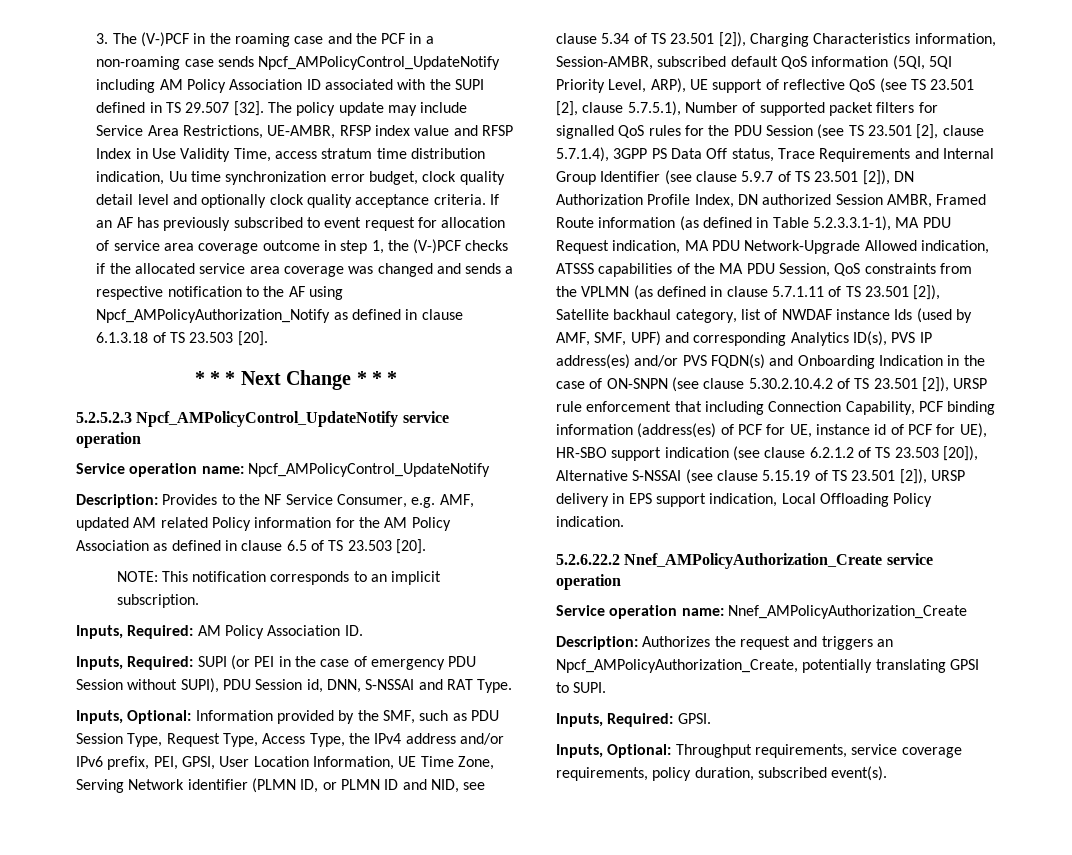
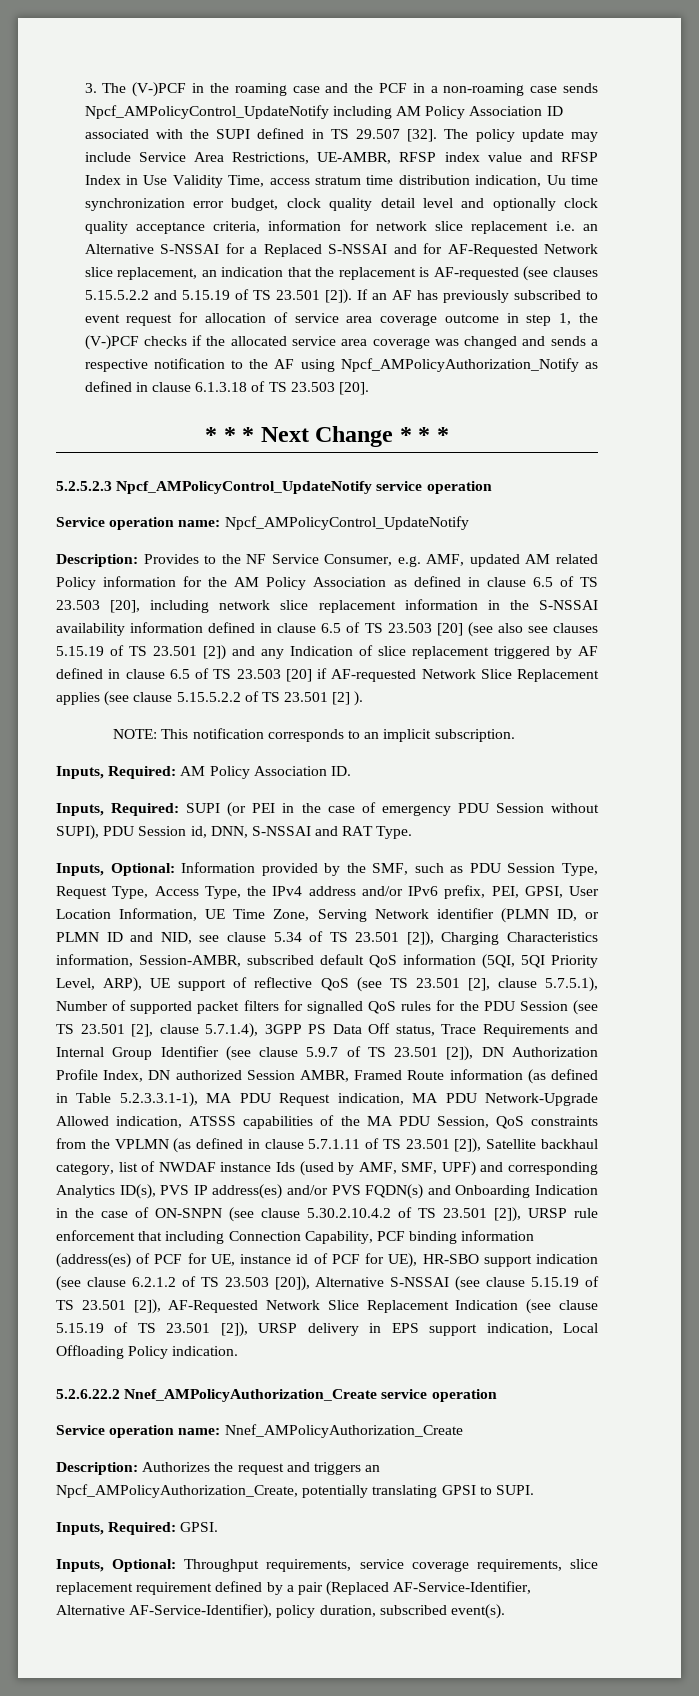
[433,194,486,205] criteria. -> [213,220,598,234] [84,243,598,257] [84,266,598,281] [84,289,352,304] criteria, information for network slice replacement i.e. an Alternative S-NSSAI for a Replaced S-NSSAI and for AF-Requested Network slice replacement, an indication that the replacement is AF-requested (see clauses 5.15.5.2.2 and 5.15.19 of TS 23.501 [2]).
[395,539,426,554] [20]. -> [110,599,598,613] [56,622,599,637] [56,645,598,660] [56,668,599,682] [56,691,364,706] [20], including network slice replacement information in the S-NSSAI availability information defined in clause 6.5 of TS 23.503 [20] (see also see clauses 5.15.19 of TS 23.501 [2]) and any Indication of slice replacement triggered by AF defined in clause 6.5 of TS 23.503 [20] if AF-requested Network Slice Replacement applies (see clause 5.15.5.2.2 of TS 23.501 [2] ).
(927, 476) none -> [168,1299,598,1314] [56,1322,248,1337] AF-Requested Network Slice Replacement Indication (see clause 5.15.19 of TS 23.501 [2]),
(648, 774) none -> [569,1559,598,1569] [56,1581,532,1596] [56,1604,273,1619] slice replacement requirement defined by a pair (Replaced AF-Service-Identifier, Alternative AF-Service-Identifier),

